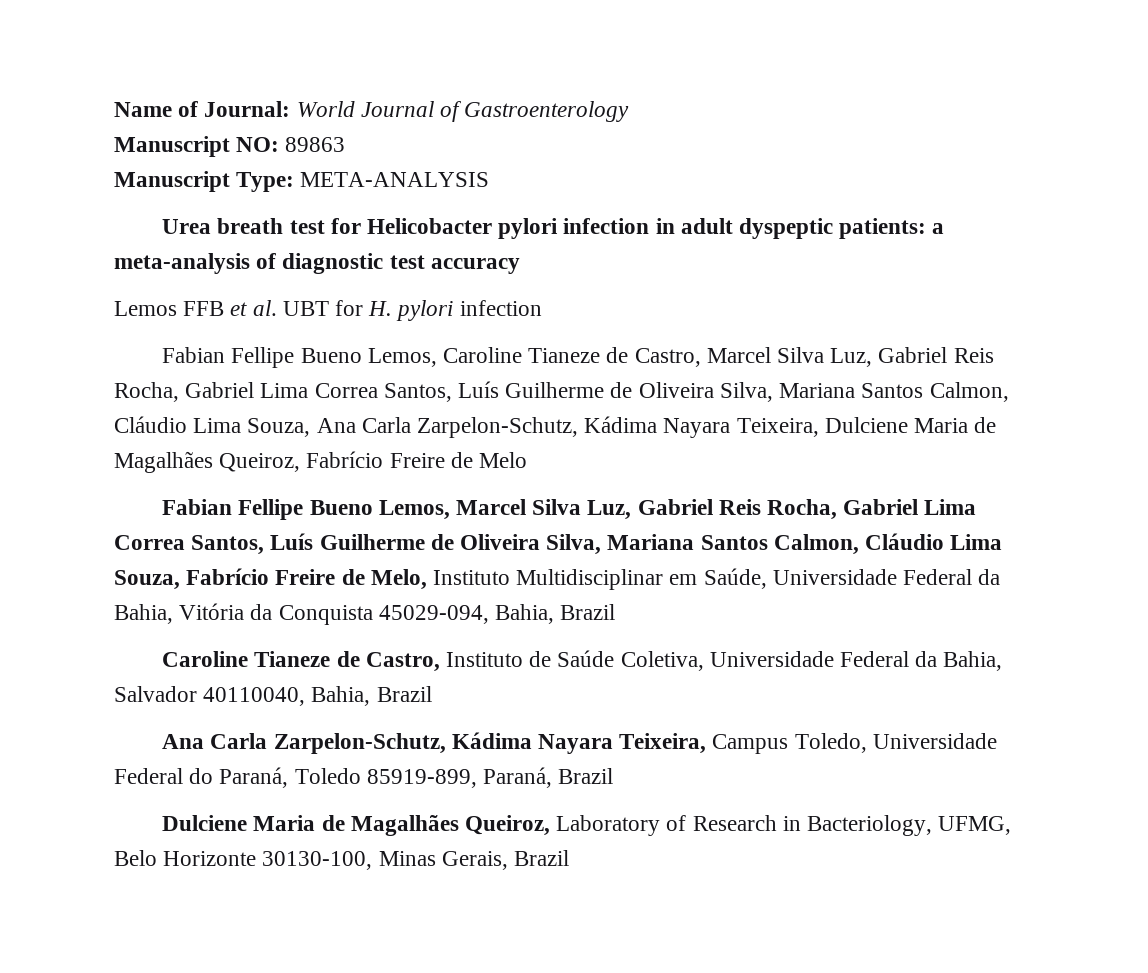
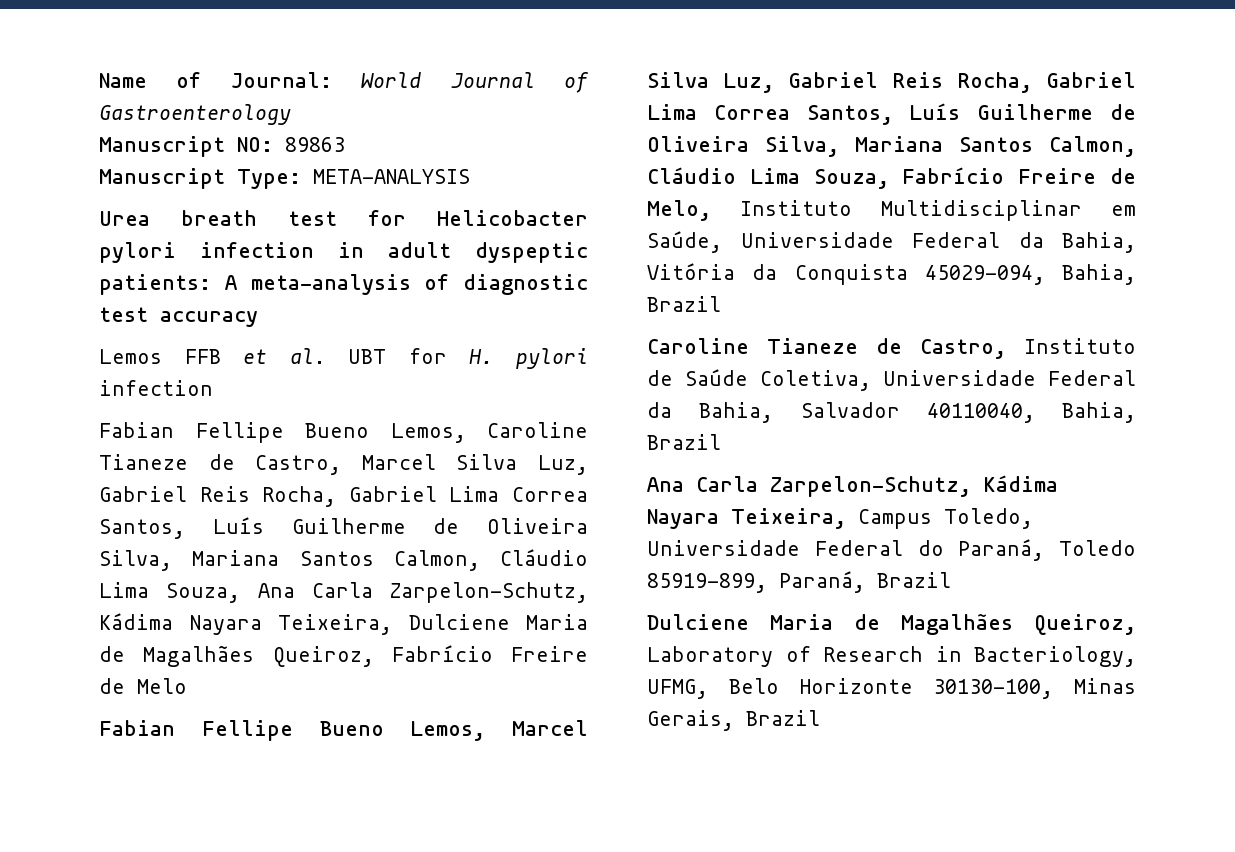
[932,223,945,234] a -> [224,275,238,290] A

